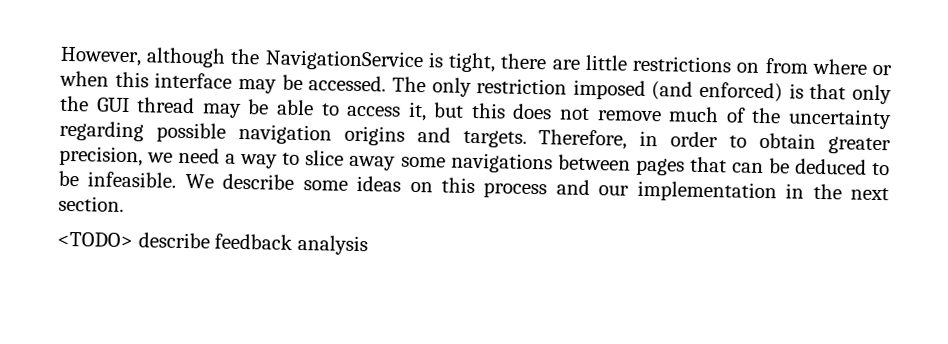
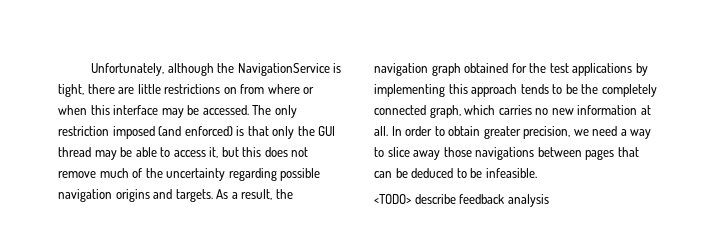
[60,46,142,67] However, -> [91,63,165,76] Unfortunately,
[538,129,659,150] Therefore, in -> [216,189,293,200] [374,63,648,76] [374,84,657,97] [374,105,651,118] [374,126,402,136] As a result, the navigation graph obtained for the test applications by implementing this approach tends to be the completely connected graph, which carries no new information at all. In
[400,156,446,168] some -> [443,147,472,157] those
[184,173,890,203] [58,195,124,212] We describe some ideas on this process and our implementation in the next section. -> (537, 173) none

